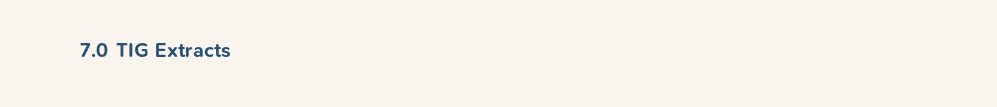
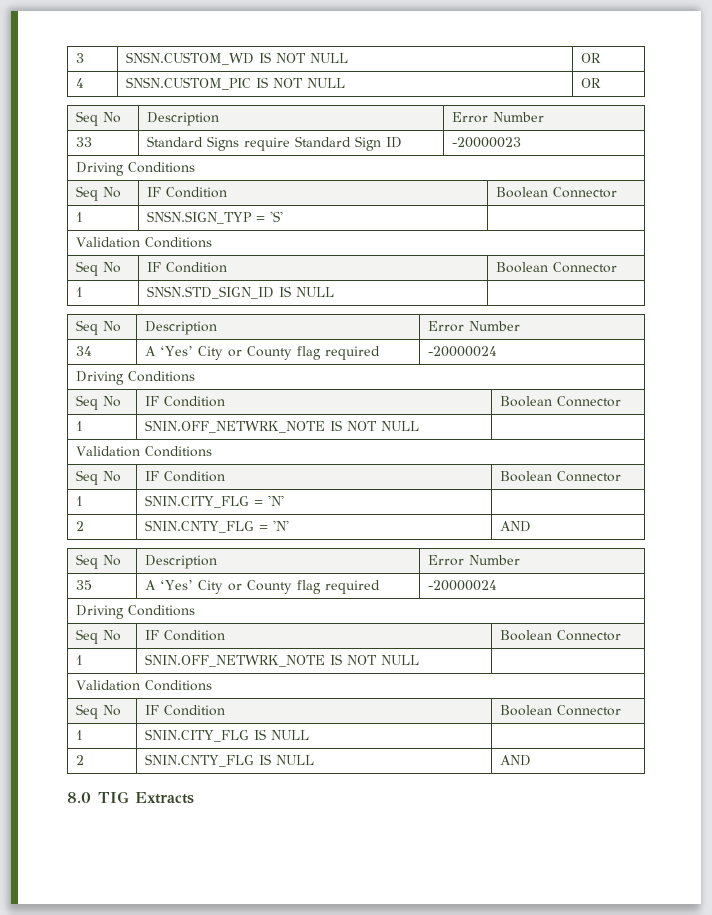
[80,43,108,57] 7.0 -> [76,53,85,63] [126,52,349,65] [581,53,602,63] [76,78,85,88] [126,77,346,90] [581,78,602,88] [76,111,122,126] [147,112,220,126] [452,112,545,123] [76,137,93,147] [147,136,403,151] [452,137,522,148] [76,162,196,176] [76,186,122,201] [147,187,228,198] [496,187,618,198] [76,212,84,222] [147,211,284,224] [76,237,212,248] [76,261,122,276] [147,262,228,273] [496,262,618,273] [76,287,84,297] [147,286,335,299] [76,320,122,335] [145,321,218,335] [428,321,521,332] [76,346,93,356] [145,346,380,360] [428,346,498,357] [76,371,196,385] [76,395,122,410] [145,396,226,407] [500,396,622,407] [76,421,84,431] [145,420,420,433] [76,446,212,457] [76,470,122,485] [145,471,226,482] [500,471,622,482] [76,496,84,506] [145,495,285,508] [76,521,85,531] [145,520,290,533] [500,521,532,532] [76,554,122,569] [145,555,218,569] [428,555,521,566] [76,580,93,590] [145,580,380,594] [428,580,498,591] [76,605,196,619] [76,629,122,644] [145,630,226,641] [500,630,622,641] [76,655,84,665] [145,654,420,667] [76,680,212,691] [76,704,122,719] [145,705,226,716] [500,705,622,716] [76,730,84,740] [145,729,310,742] [76,755,85,765] [145,754,315,767] [500,755,532,766] [67,792,91,803] 3 | SNSN.CUSTOM_WD IS NOT NULL | OR // 4 | SNSN.CUSTOM_PIC IS NOT NULL | OR // Seq No | Description | Error Number // 33 | Standard Signs require Standard Sign ID | -20000023 // Driving Conditions // Seq No | IF Condition | Boolean Connector // 1 | SNSN.SIGN_TYP = 'S' | // Validation Conditions // Seq No | IF Condition | Boolean Connector // 1 | SNSN.STD_SIGN_ID IS NULL | // Seq No | Description | Error Number // 34 | A ‘Yes’ City or County flag required | -20000024 // Driving Conditions // Seq No | IF Condition | Boolean Connector // 1 | SNIN.OFF_NETWRK_NOTE IS NOT NULL | // Validation Conditions // Seq No | IF Condition | Boolean Connector // 1 | SNIN.CITY_FLG = 'N' | // 2 | SNIN.CNTY_FLG = 'N' | AND // Seq No | Description | Error Number // 35 | A ‘Yes’ City or County flag required | -20000024 // Driving Conditions // Seq No | IF Condition | Boolean Connector // 1 | SNIN.OFF_NETWRK_NOTE IS NOT NULL | // Validation Conditions // Seq No | IF Condition | Boolean Connector // 1 | SNIN.CITY_FLG IS NULL | // 2 | SNIN.CNTY_FLG IS NULL | AND // 8.0

